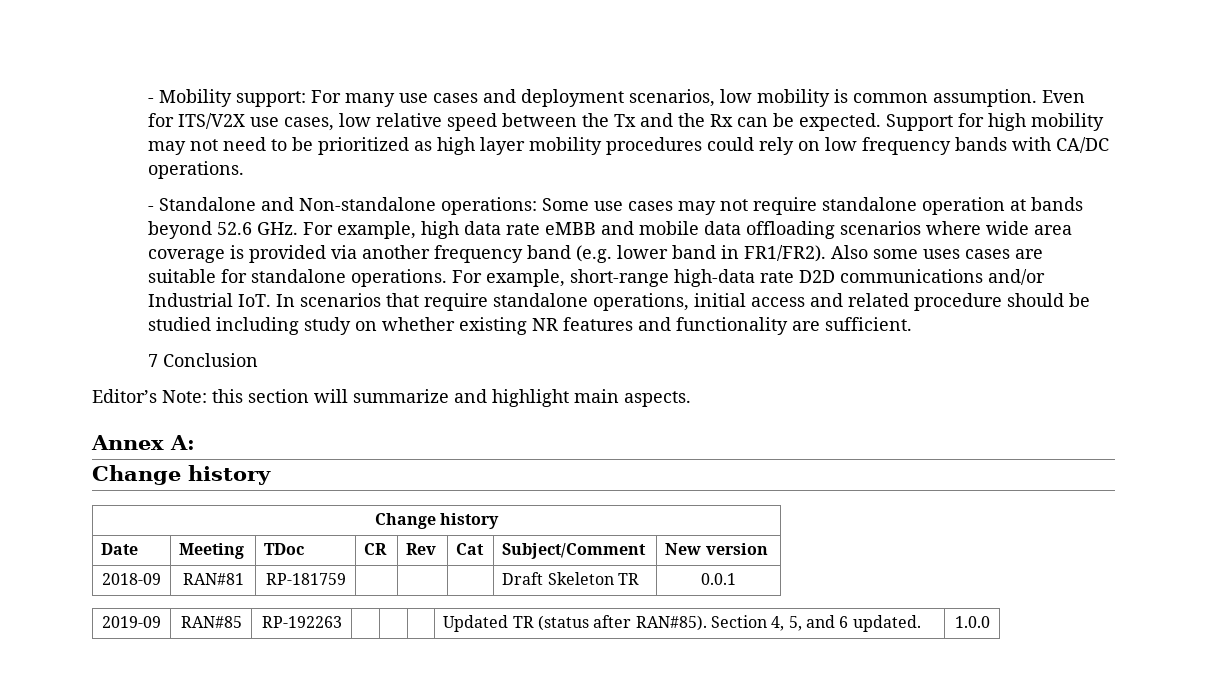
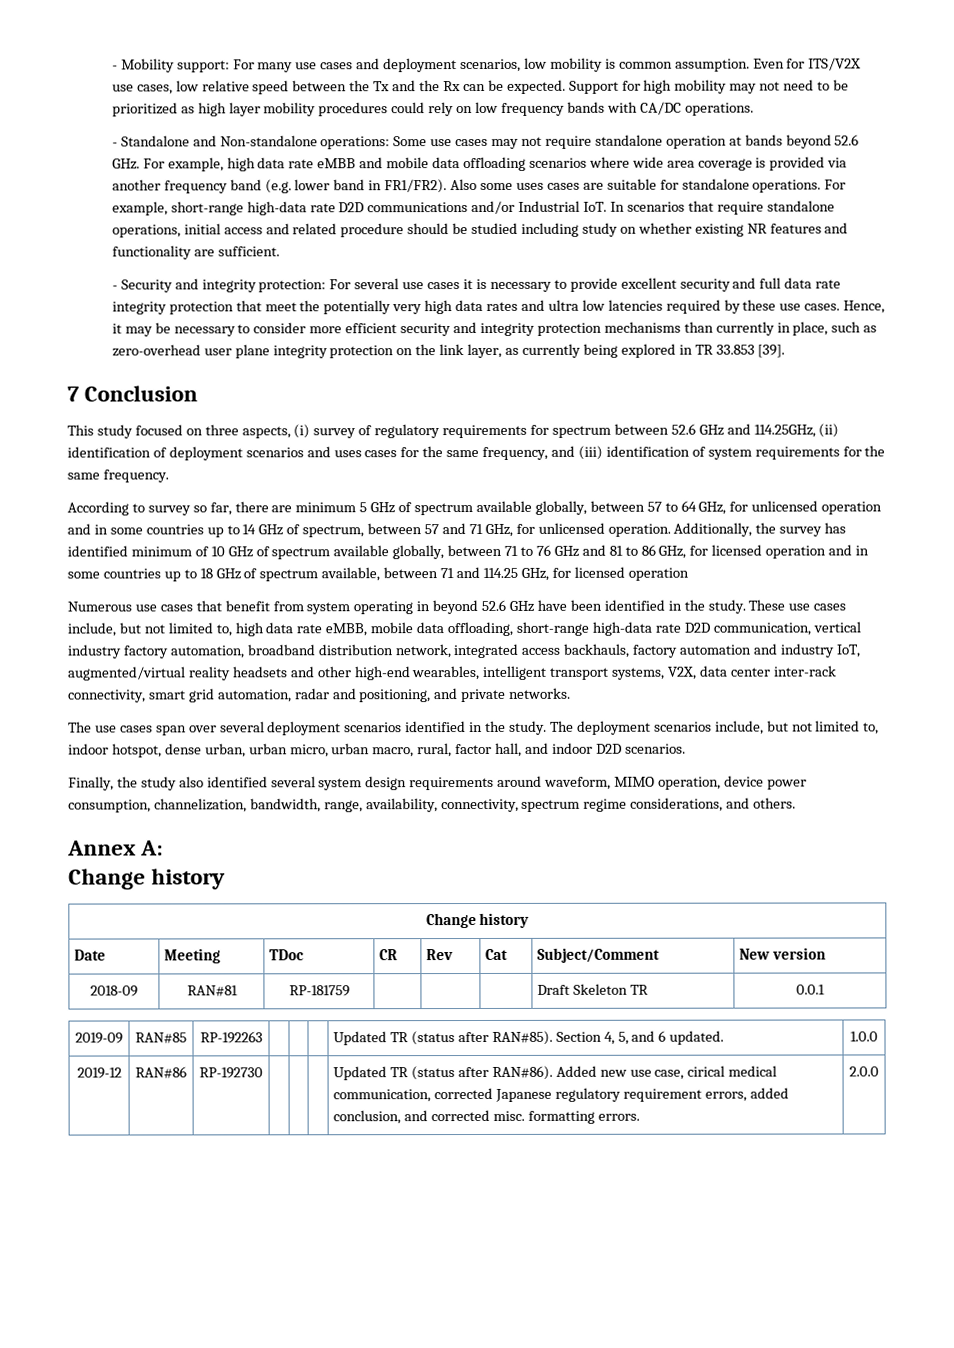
[148,353,259,367] [92,389,691,407] 7 Conclusion // Editor’s Note: this section will summarize and highlight main aspects. -> [111,277,842,293] [111,299,886,315] [111,321,878,337] [111,343,786,359] [67,385,199,402] [67,423,840,439] [67,445,886,461] [67,469,169,483] [67,500,883,516] [67,522,847,538] [67,544,870,560] [67,566,689,582] [67,599,847,615] [67,621,861,637] [67,643,860,659] [67,665,837,681] [68,687,572,703] [68,720,880,736] [68,742,686,758] [68,775,807,791] [68,797,797,813] - Security and integrity protection: For several use cases it is necessary to provide excellent security and full data rate integrity protection that meet the potentially very high data rates and ultra low latencies required by these use cases. Hence, it may be necessary to consider more efficient security and integrity protection mechanisms than currently in place, such as zero-overhead user plane integrity protection on the link layer, as currently being explored in TR 33.853 [39]. // 7 Conclusion // This study focused on three aspects, (i) survey of regulatory requirements for spectrum between 52.6 GHz and 114.25GHz, (ii) identification of deployment scenarios and uses cases for the same frequency, and (iii) identification of system requirements for the same frequency. // According to survey so far, there are minimum 5 GHz of spectrum available globally, between 57 to 64 GHz, for unlicensed operation and in some countries up to 14 GHz of spectrum, between 57 and 71 GHz, for unlicensed operation. Additionally, the survey has identified minimum of 10 GHz of spectrum available globally, between 71 to 76 GHz and 81 to 86 GHz, for licensed operation and in some countries up to 18 GHz of spectrum available, between 71 and 114.25 GHz, for licensed operation // Numerous use cases that benefit from system operating in beyond 52.6 GHz have been identified in the study. These use cases include, but not limited to, high data rate eMBB, mobile data offloading, short-range high-data rate D2D communication, vertical industry factory automation, broadband distribution network, integrated access backhauls, factory automation and industry IoT, augmented/virtual reality headsets and other high-end wearables, intelligent transport systems, V2X, data center inter-rack connectivity, smart grid automation, radar and positioning, and private networks. // The use cases span over several deployment scenarios identified in the study. The deployment scenarios include, but not limited to, indoor hotspot, dense urban, urban micro, urban macro, rural, factor hall, and indoor D2D scenarios. // Finally, the study also identified several system design requirements around waveform, MIMO operation, device power consumption, channelization, bandwidth, range, availability, connectivity, spectrum regime considerations, and others.
(990, 622) none -> [76,1067,122,1079] [135,1066,187,1079] [199,1067,263,1079] [333,1065,778,1081] [333,1087,789,1103] [333,1109,640,1125] [849,1066,879,1077] // 2019-12 | RAN#86 | RP-192730 | | | | Updated TR (status after RAN#86). Added new use case, cirical medical communication, corrected Japanese regulatory requirement errors, added conclusion, and corrected misc. formatting errors. | 2.0.0

